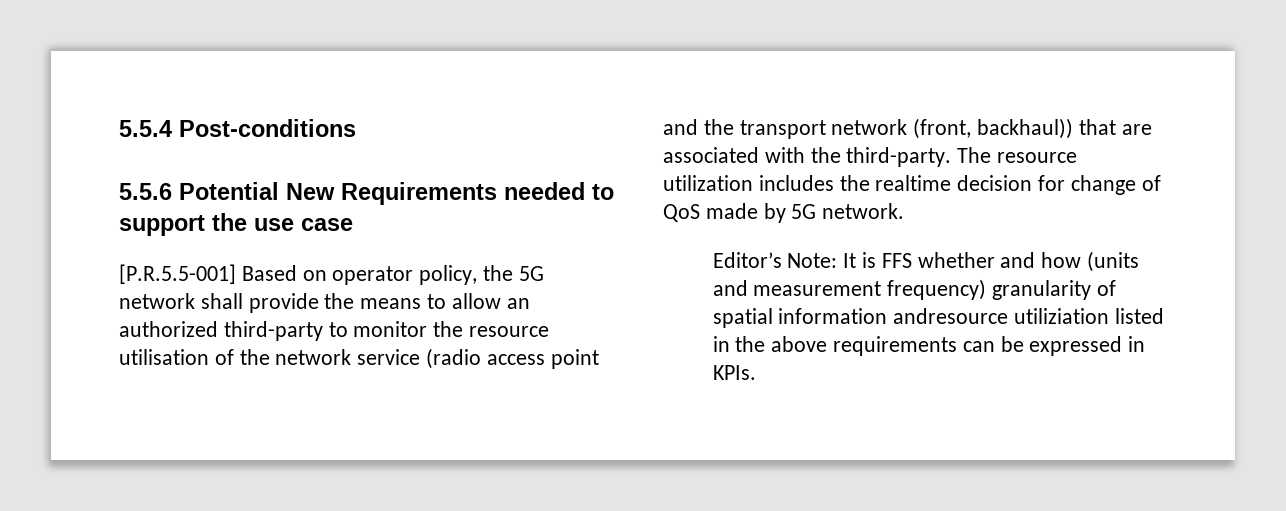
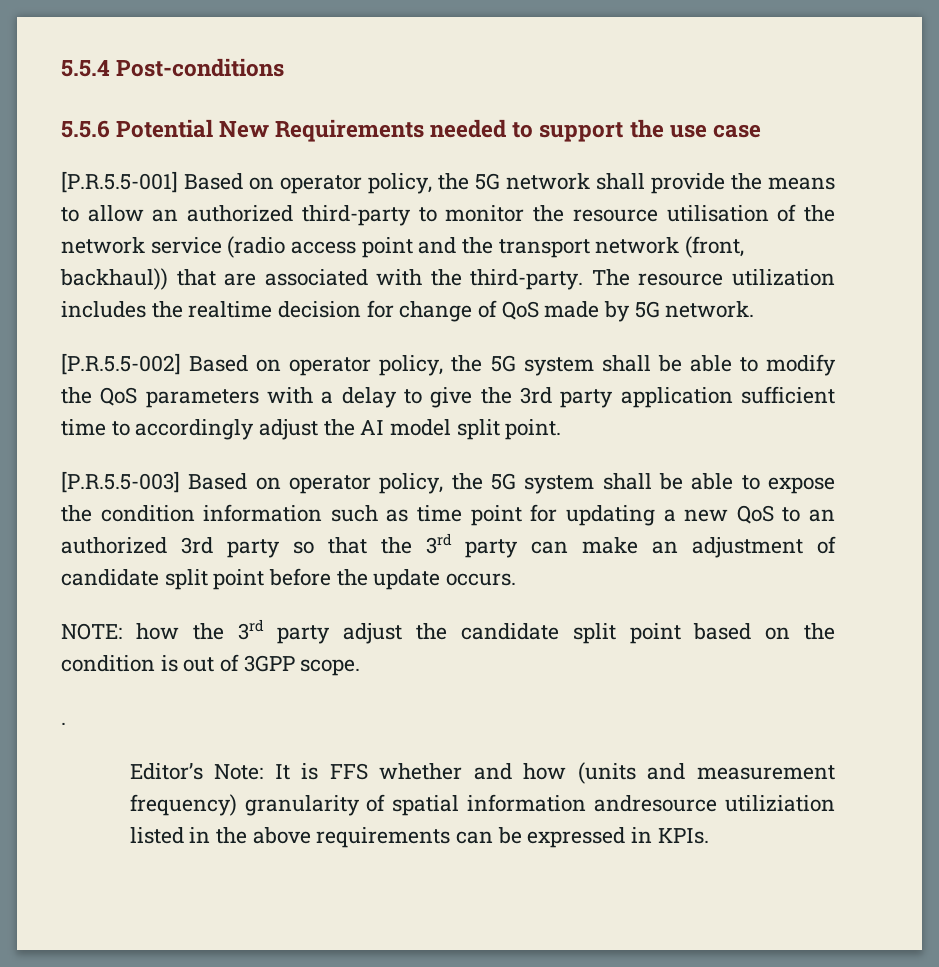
(905, 211) none -> [61,353,837,376] [61,386,835,408] [61,419,562,440] [61,471,836,494] [61,504,836,526] [61,533,836,558] [61,568,517,590] [61,619,836,644] [61,654,361,676] [61,722,66,725] // [P.R.5.5-002] Based on operator policy, the 5G system shall be able to modify the QoS parameters with a delay to give the 3rd party application sufficient time to accordingly adjust the AI model split point. // [P.R.5.5-003] Based on operator policy, the 5G system shall be able to expose the condition information such as time point for updating a new QoS to an authorized 3rd party so that the 3rd party can make an adjustment of candidate split point before the update occurs. // NOTE: how the 3rd party adjust the candidate split point based on the condition is out of 3GPP scope. // .

